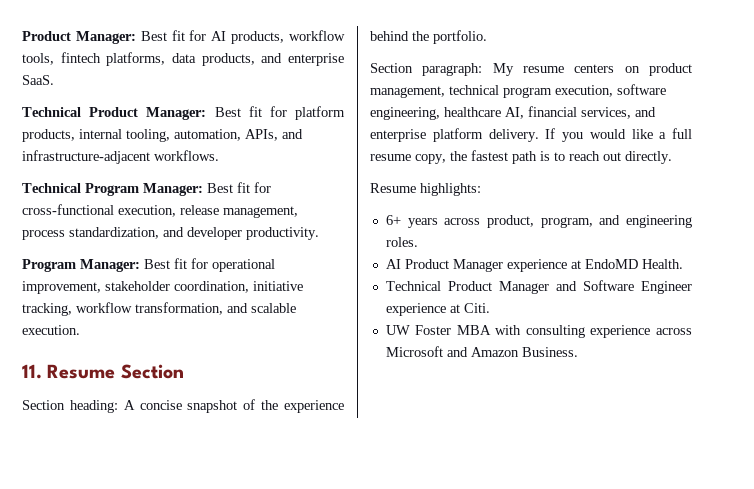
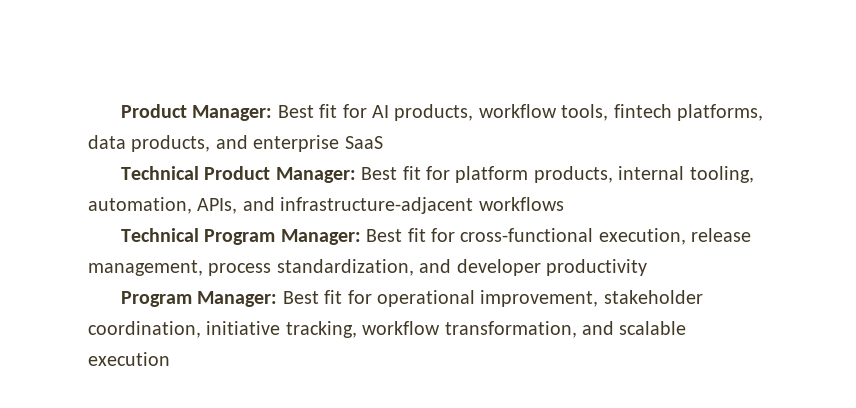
[22,75,54,85] SaaS. -> [344,136,383,149] SaaS
[154,150,219,161] workflows. -> [478,197,564,211] workflows
[246,227,319,240] productivity. -> [546,259,647,276] productivity
[22,325,80,335] [22,364,184,379] [22,399,344,413] [370,30,487,44] [370,63,692,76] [370,84,666,98] [370,106,656,120] [370,128,692,142] [370,150,672,164] [370,183,481,196] [385,215,692,228] [385,237,418,247] [385,259,683,272] [385,280,692,294] [385,303,490,316] [385,325,692,338] [385,346,578,357] execution. // 11. Resume Section // Section heading: A concise snapshot of the experience behind the portfolio. // Section paragraph: My resume centers on product management, technical program execution, software engineering, healthcare AI, financial services, and enterprise platform delivery. If you would like a full resume copy, the fastest path is to reach out directly. // Resume highlights: // 6+ years across product, program, and engineering roles. // AI Product Manager experience at EndoMD Health. // Technical Product Manager and Software Engineer experience at Citi. // UW Foster MBA with consulting experience across Microsoft and Amazon Business. -> [88,352,170,366] execution

